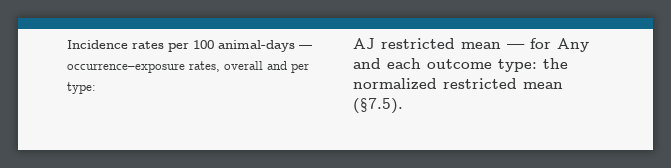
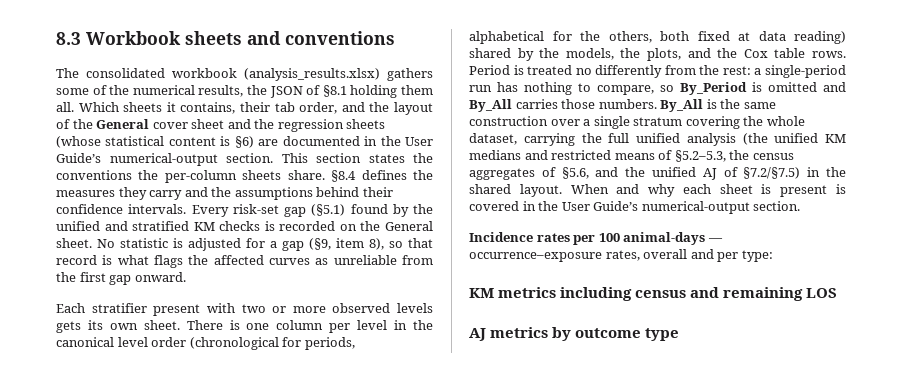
(67, 44) none -> [56,31,395,45] [56,68,433,81] [56,85,433,98] [56,102,434,115] [56,119,386,132] [56,136,433,148] [56,153,433,166] [56,170,433,183] [56,187,393,200] [56,204,433,217] [56,221,433,231] [56,238,433,251] [56,255,433,268] [56,272,186,285] [56,303,433,316] [56,320,434,333] [56,337,355,350] [469,31,846,44] [469,48,846,61] [469,65,846,78] [469,82,846,95] [469,99,776,112] [469,116,805,129] [469,133,846,146] [469,150,794,162] [469,167,846,180] [469,184,846,197] [469,201,801,214] 8.3 Workbook sheets and conventions // The consolidated workbook (analysis_results.xlsx) gathers some of the numerical results, the JSON of §8.1 holding them all. Which sheets it contains, their tab order, and the layout of the General cover sheet and the regression sheets (whose statistical content is §6) are documented in the User Guide’s numerical-output section. This section states the conventions the per-column sheets share. §8.4 defines the measures they carry and the assumptions behind their confidence intervals. Every risk-set gap (§5.1) found by the unified and stratified KM checks is recorded on the General sheet. No statistic is adjusted for a gap (§9, item 8), so that record is what flags the affected curves as unreliable from the first gap onward. // Each stratifier present with two or more observed levels gets its own sheet. There is one column per level in the canonical level order (chronological for periods, alphabetical for the others, both fixed at data reading) shared by the models, the plots, and the Cox table rows. Period is treated no differently from the rest: a single-period run has nothing to compare, so By_Period is omitted and By_All carries those numbers. By_All is the same construction over a single stratum covering the whole dataset, carrying the full unified analysis (the unified KM medians and restricted means of §5.2–5.3, the census aggregates of §5.6, and the unified AJ of §7.2/§7.5) in the shared layout. When and why each sheet is present is covered in the User Guide’s numerical-output section. //
[353,38,589,52] [353,58,568,72] [353,78,563,90] [353,98,403,114] AJ restricted mean — for Any and each outcome type: the normalized restricted mean (§7.5). -> [469,287,838,301] [469,327,680,341] KM metrics including census and remaining LOS // AJ metrics by outcome type

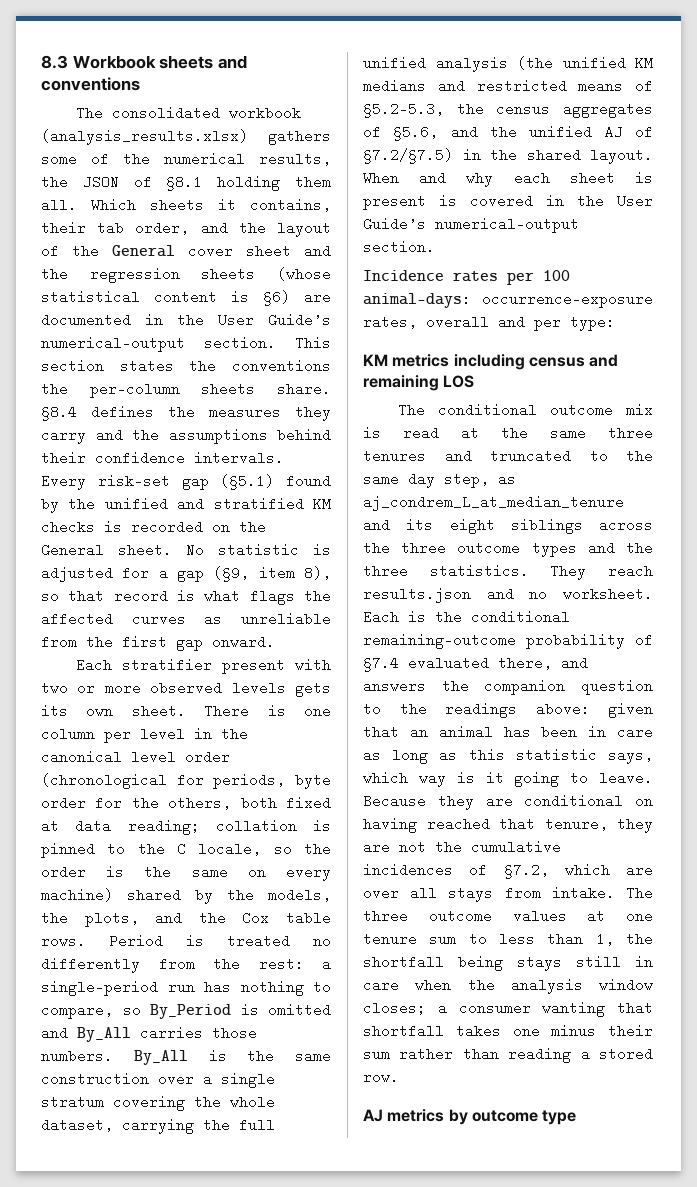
[469,31,544,44] alphabetical -> [295,773,331,789] [41,796,86,810] byte order
[794,31,846,44] reading) -> [127,819,331,835] [41,842,331,858] [41,865,331,881] [41,888,113,902] reading; collation is pinned to the C locale, so the order is the same on every machine)
[623,232,723,245] animal-days — -> [363,292,471,308] animal-days:
(838, 293) none -> [397,403,653,417] [363,426,653,440] [363,449,653,463] [363,472,516,488] [363,495,624,511] [363,518,653,534] [363,541,653,557] [363,564,653,580] [363,587,653,603] [363,610,570,624] [363,633,653,649] [363,656,588,672] [363,679,653,695] [363,702,653,718] [363,725,653,739] [363,748,653,764] [363,771,653,787] [363,794,653,810] [363,817,653,833] [363,840,561,854] [363,863,653,879] [363,886,653,902] [363,909,653,923] [363,932,653,946] [363,955,653,971] [363,978,653,994] [363,1001,653,1017] [363,1024,653,1038] [363,1047,653,1063] [363,1070,399,1084] // The conditional outcome mix is read at the same three tenures and truncated to the same day step, as aj_condrem_L_at_median_tenure and its eight siblings across the three outcome types and the three statistics. They reach results.json and no worksheet. Each is the conditional remaining-outcome probability of §7.4 evaluated there, and answers the companion question to the readings above: given that an animal has been in care as long as this statistic says, which way is it going to leave. Because they are conditional on having reached that tenure, they are not the cumulative incidences of §7.2, which are over all stays from intake. The three outcome values at one tenure sum to less than 1, the shortfall being stays still in care when the analysis window closes; a consumer wanting that shortfall takes one minus their sum rather than reading a stored row.

